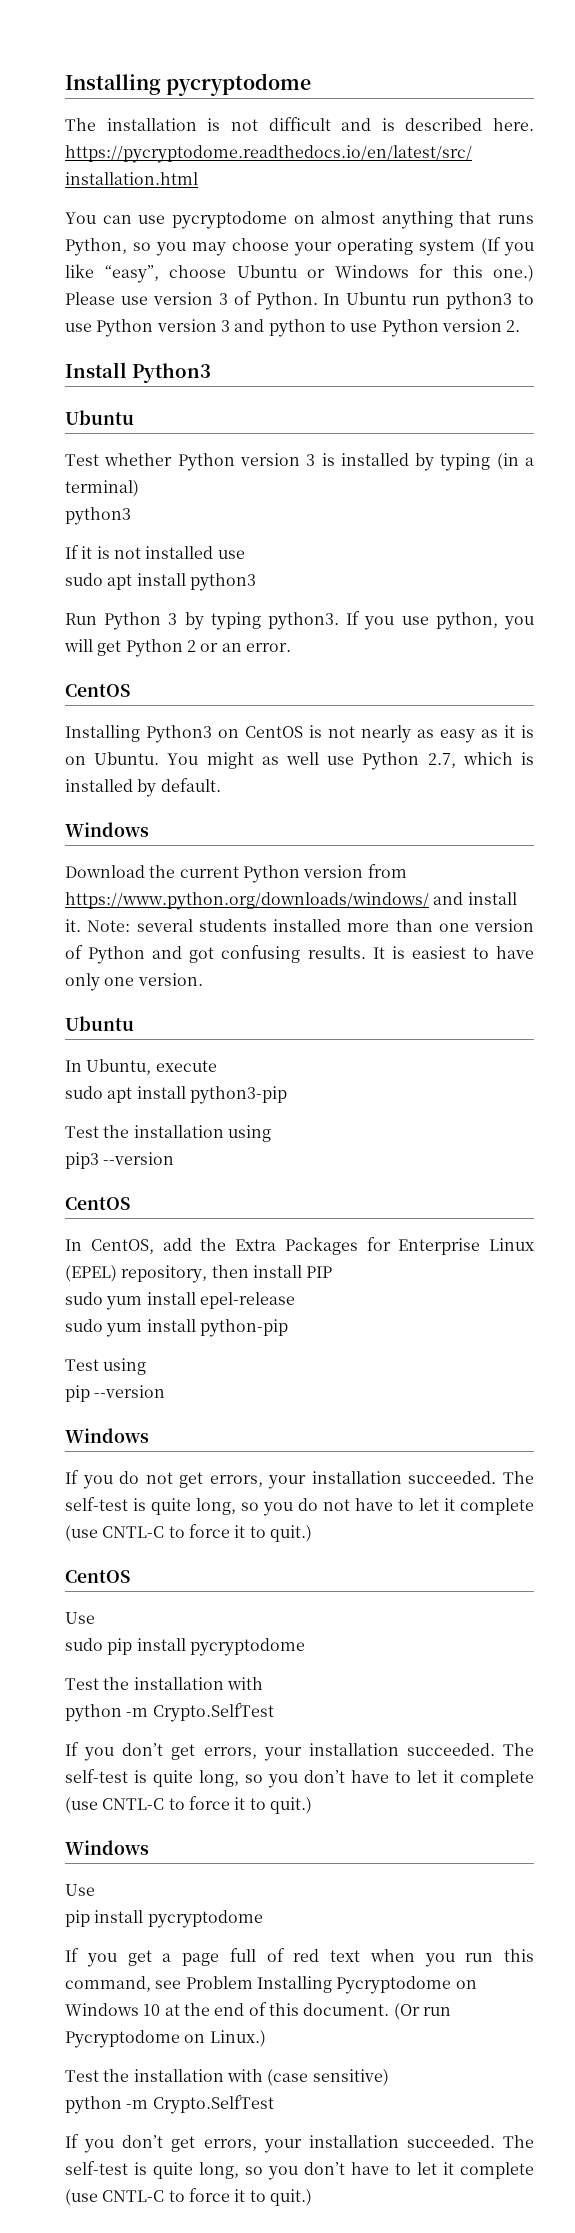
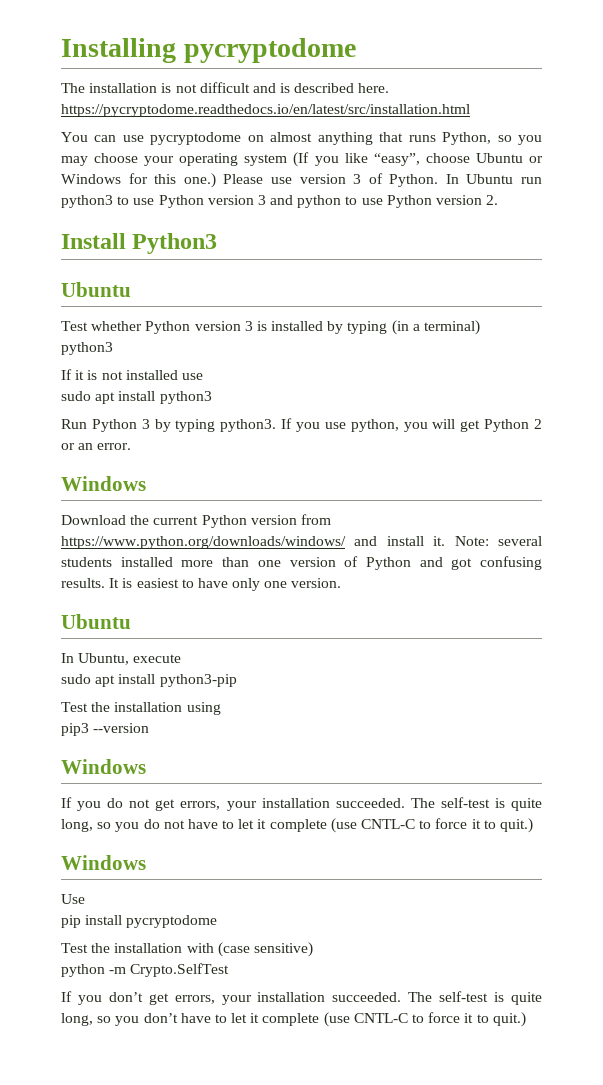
[65,684,130,697] [65,725,534,743] [65,752,534,770] [65,778,221,797] // CentOS // Installing Python3 on CentOS is not nearly as easy as it is on Ubuntu. You might as well use Python 2.7, which is installed by default. -> (132, 446) none
[65,1197,130,1210] [65,1237,534,1255] [65,1265,333,1283] [65,1292,295,1310] [65,1319,288,1337] [65,1358,147,1375] [65,1385,166,1402] // CentOS // In CentOS, add the Extra Packages for Enterprise Linux (EPEL) repository, then install PIP // sudo yum install epel-release // sudo yum install python-pip // Test using // pip --version -> (150, 728) none
[65,1570,130,1583] [65,1612,95,1624] [65,1638,305,1656] [65,1677,263,1690] [65,1703,274,1722] [65,1742,534,1761] [65,1769,534,1788] [65,1796,312,1814] // CentOS // Use // sudo pip install pycryptodome // Test the installation with // python -m Crypto.SelfTest // If you don’t get errors, your installation succeeded. The self-test is quite long, so you don’t have to let it complete (use CNTL-C to force it to quit.) -> (533, 825) none
[65,1948,534,1967] [65,1976,477,1994] [65,2002,451,2020] [65,2030,266,2048] // If you get a page full of red text when you run this command, see Problem Installing Pycryptodome on Windows 10 at the end of this document. (Or run Pycryptodome on Linux.) -> (218, 921) none

